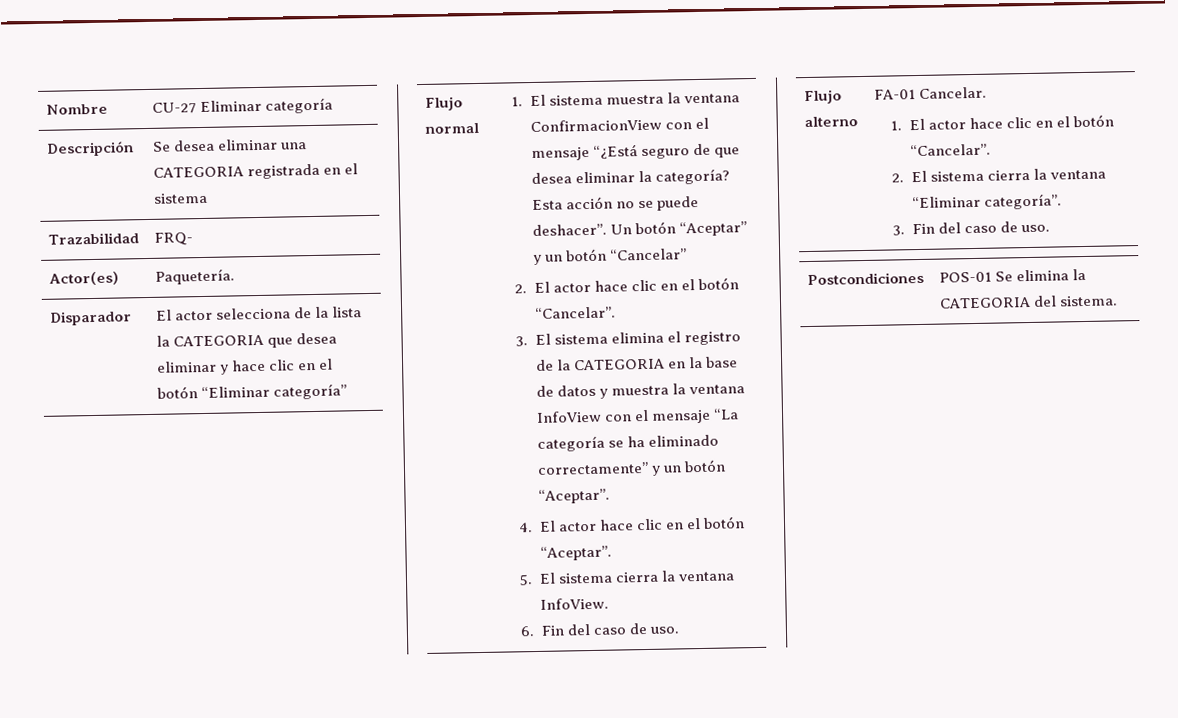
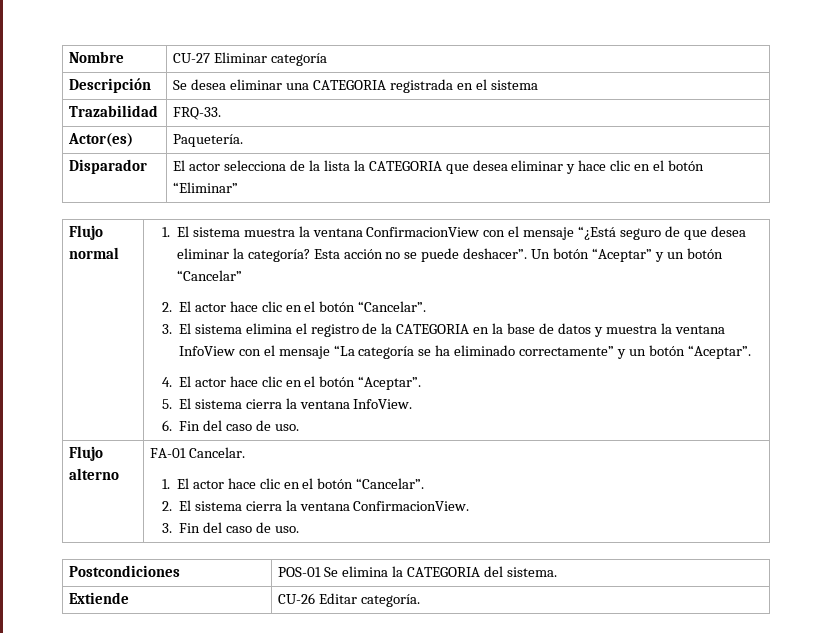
[153,232,193,246] FRQ- -> [173,107,222,120] FRQ-33.
[200,383,347,400] “Eliminar categoría” -> [173,182,239,193] “Eliminar”
[911,193,1063,210] “Eliminar categoría”. -> [353,501,470,511] ConfirmacionView.
(1118, 301) none -> [69,592,130,604] [278,593,421,607] // Extiende | CU-26 Editar categoría.

